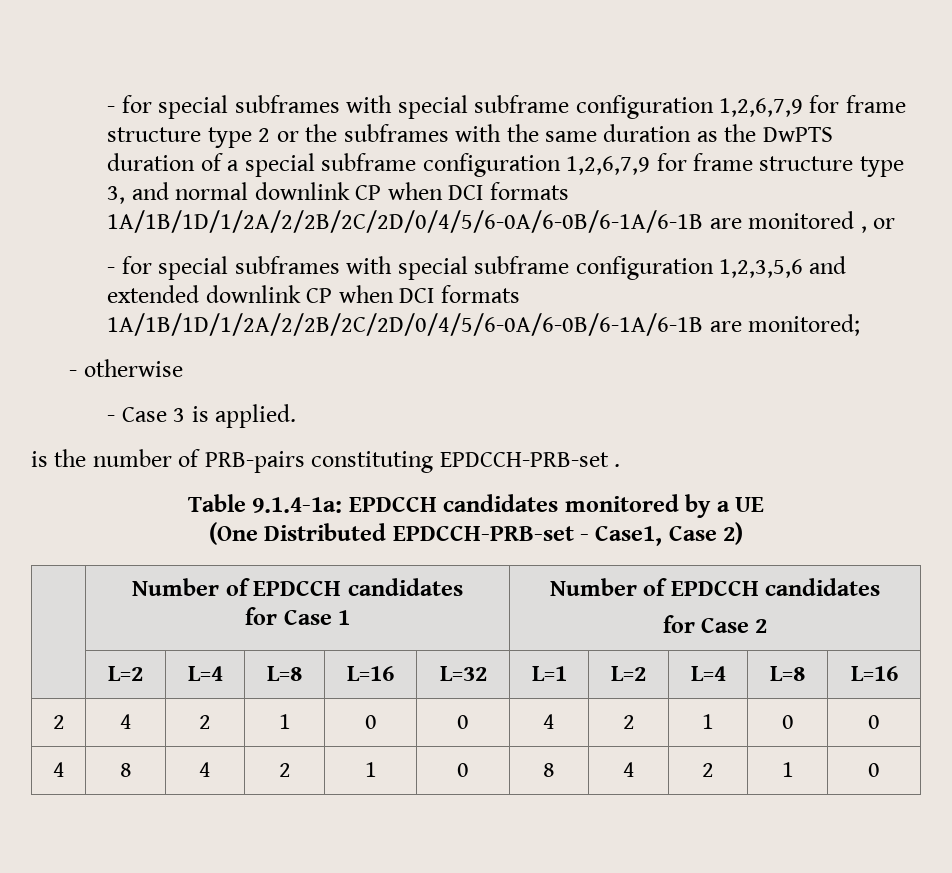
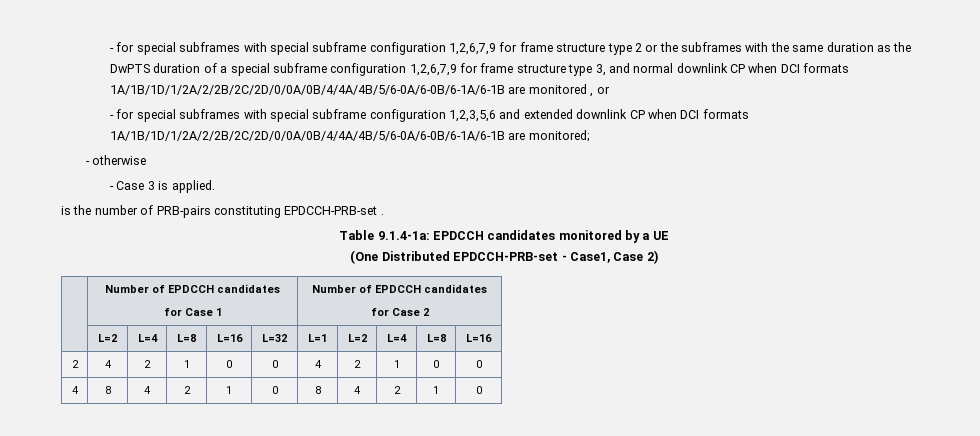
[107,210,704,233] 1A/1B/1D/1/2A/2/2B/2C/2D/0/4/5/6-0A/6-0B/6-1A/6-1B -> [110,85,506,95] 1A/1B/1D/1/2A/2/2B/2C/2D/0/0A/0B/4/4A/4B/5/6-0A/6-0B/6-1A/6-1B
[107,313,704,336] 1A/1B/1D/1/2A/2/2B/2C/2D/0/4/5/6-0A/6-0B/6-1A/6-1B -> [110,131,506,141] 1A/1B/1D/1/2A/2/2B/2C/2D/0/0A/0B/4/4A/4B/5/6-0A/6-0B/6-1A/6-1B

